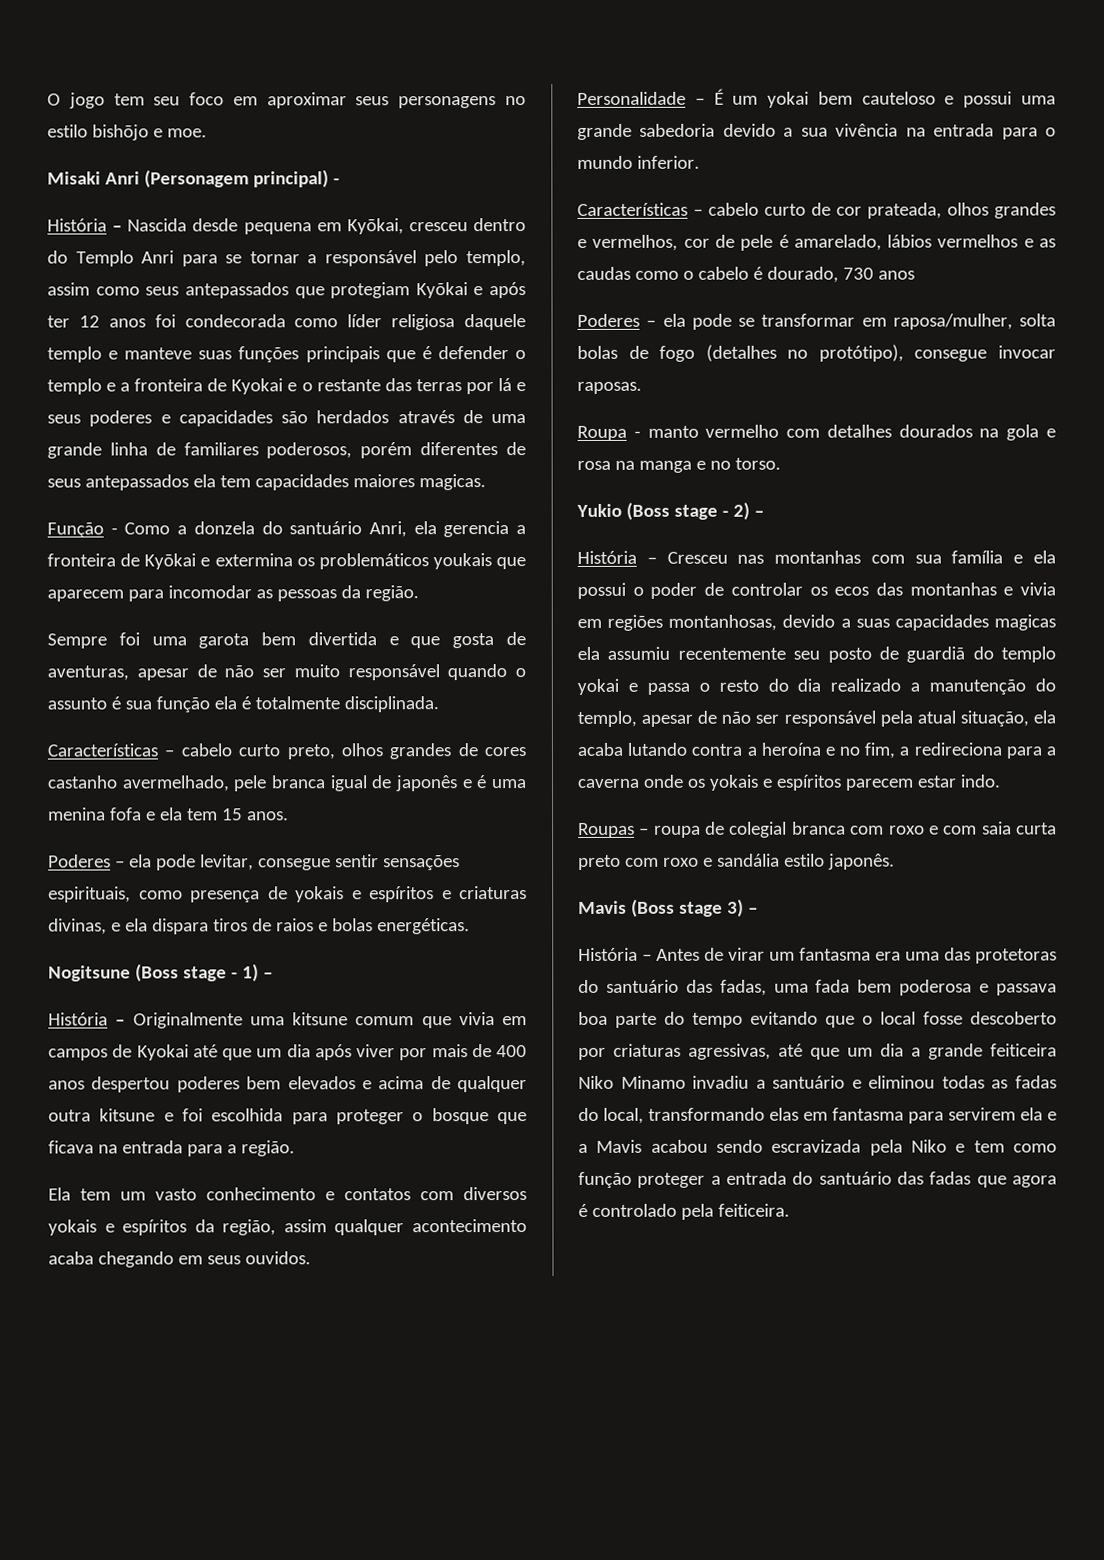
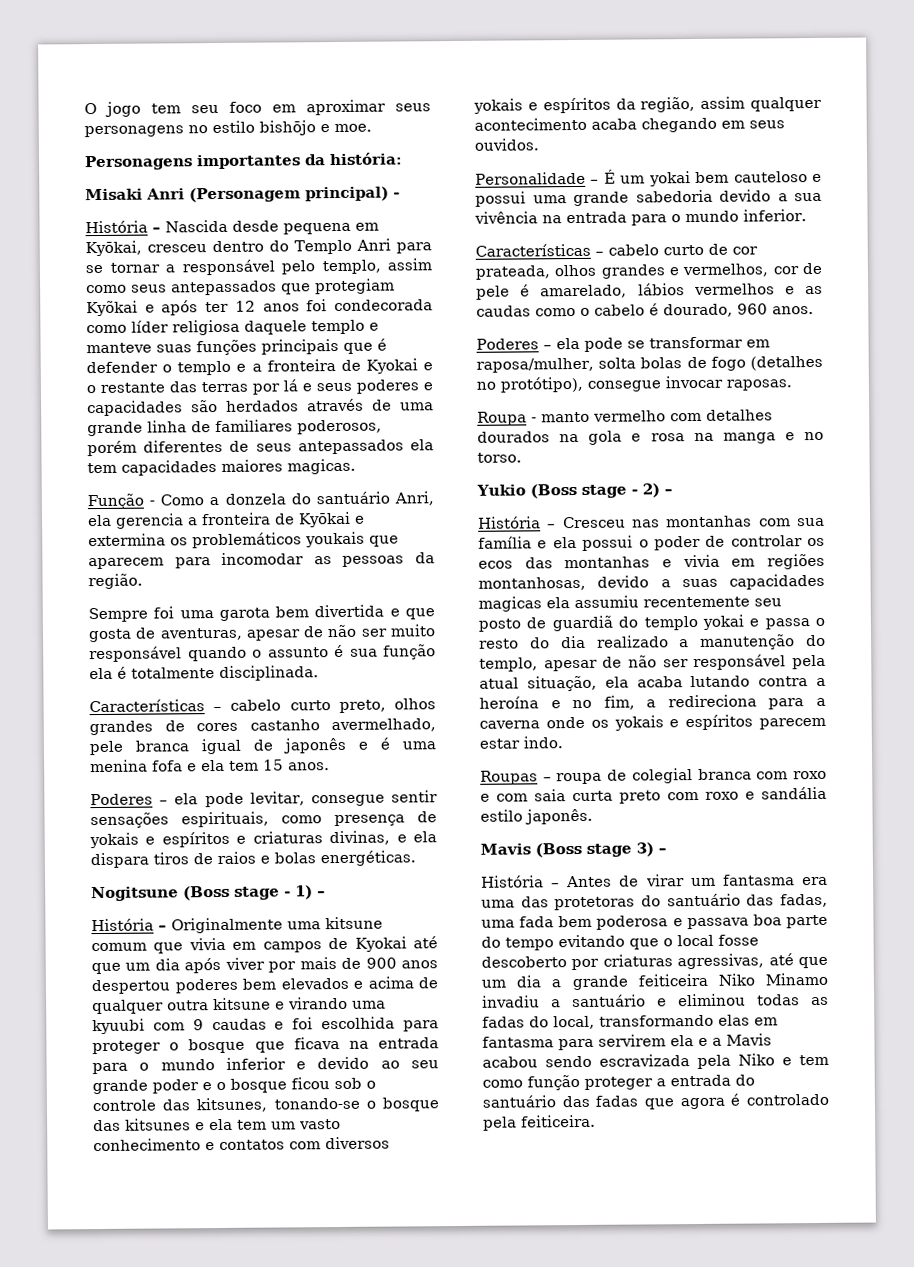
(207, 133) none -> [84,152,403,171] // Personagens importantes da história:
[496,1045,527,1058] 400 -> [365,957,397,969] 900
(174, 1117) none -> [288,996,386,1010] [92,1018,285,1035] virando uma kyuubi com 9 caudas e
[226,1140,295,1157] [48,1187,71,1201] a região. // Ela -> [139,1056,439,1071] [92,1077,376,1095] [92,1097,440,1113] [93,1118,233,1132] o mundo inferior e devido ao seu grande poder e o bosque ficou sob o controle das kitsunes, tonando-se o bosque das kitsunes e ela
[842,267,915,280] 730 anos -> [737,303,814,315] 960 anos.

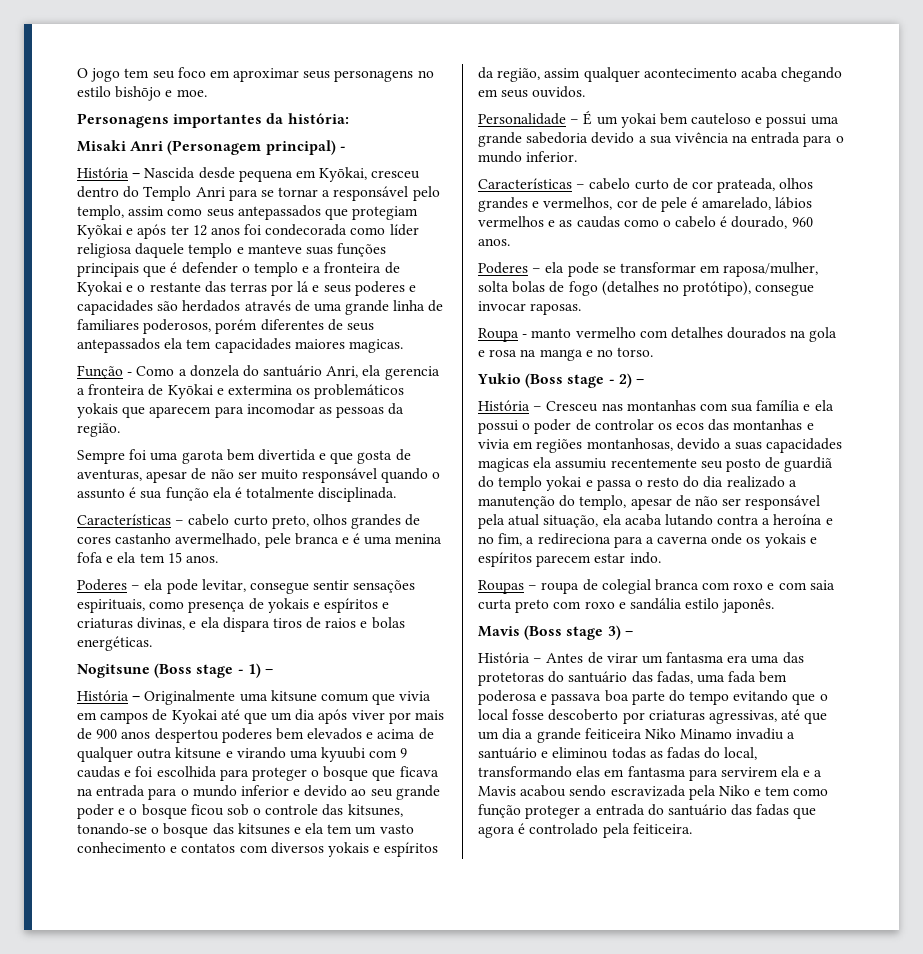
[305,531,365,548] youkais -> [77,403,118,418] yokais
[201,737,346,755] igual de japonês -> (339, 539) none

